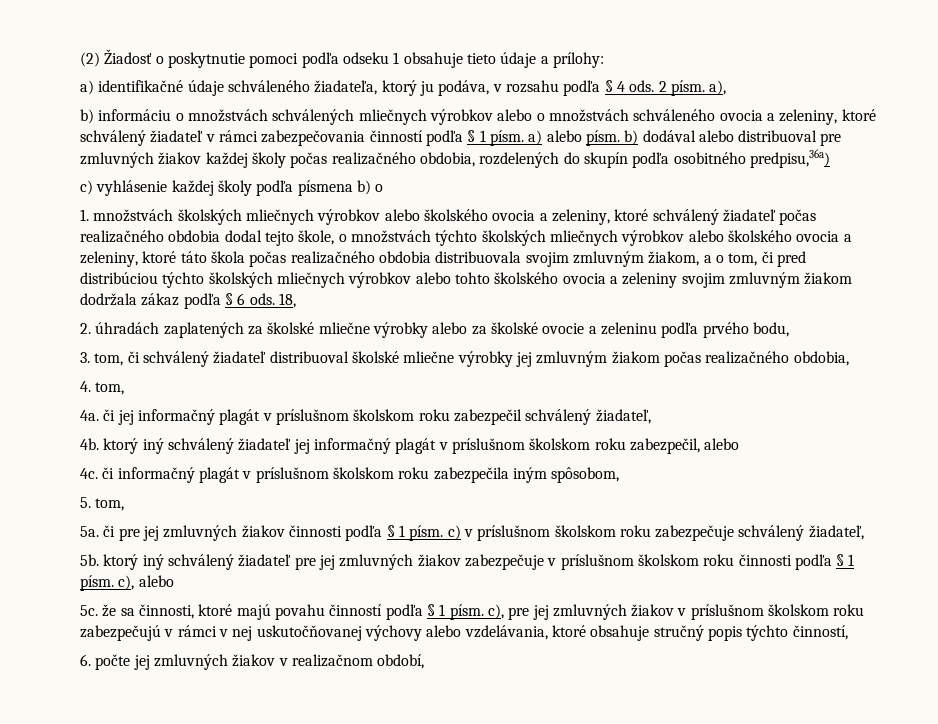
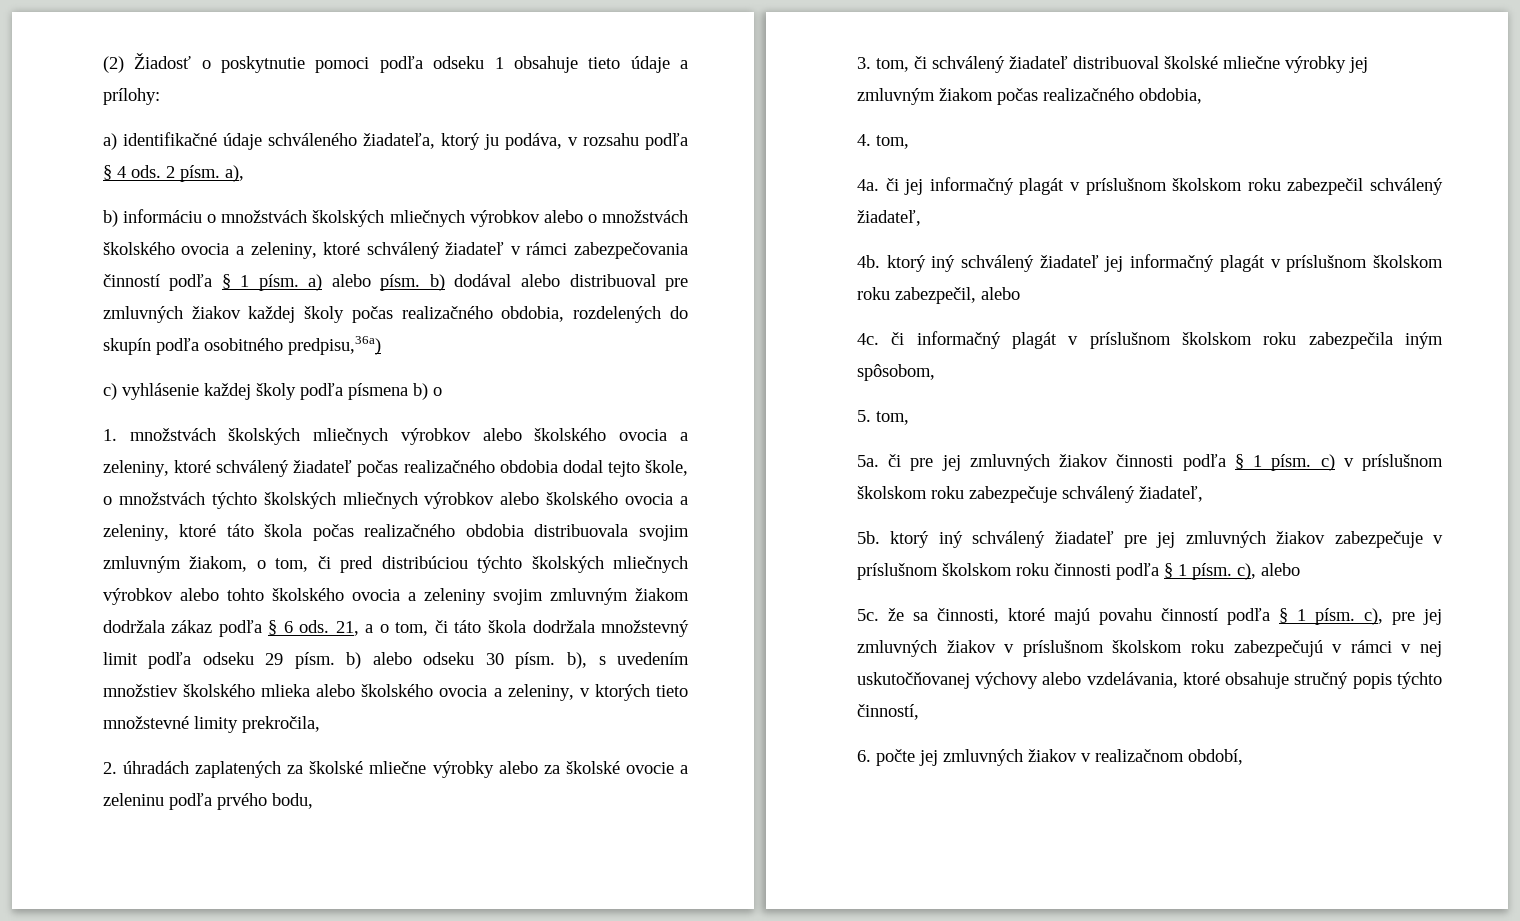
[272,109,355,125] schválených -> [312,210,385,227] školských
[633,109,716,121] schváleného -> [102,242,175,255] školského
[703,255,712,263] a -> (248, 564) none
[278,293,296,308] 18, -> [335,620,689,637] [102,652,690,669] [102,684,689,701] [102,716,320,733] 21, a o tom, či táto škola dodržala množstevný limit podľa odseku 29 písm. b) alebo odseku 30 písm. b), s uvedením množstiev školského mlieka alebo školského ovocia a zeleniny, v ktorých tieto množstevné limity prekročila,

